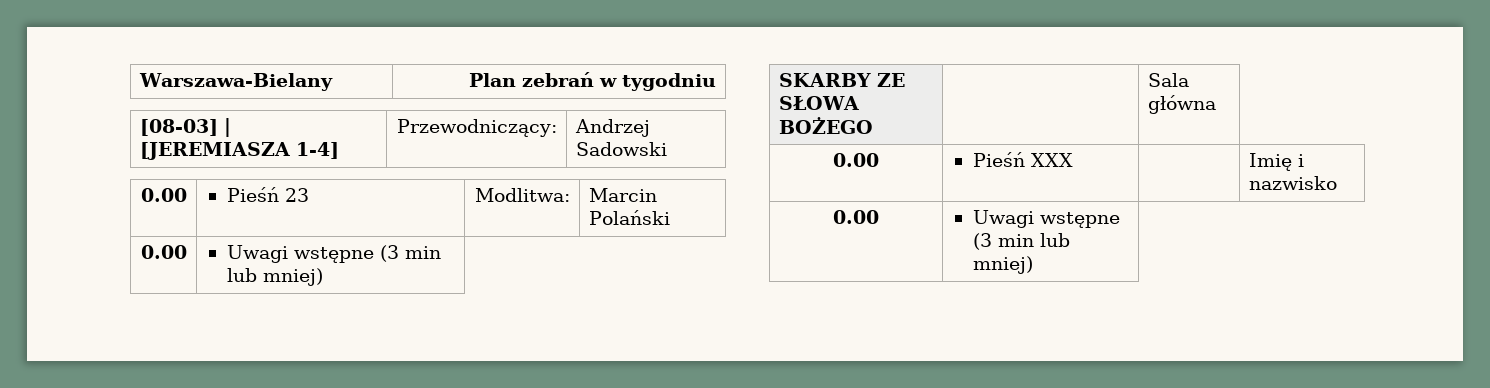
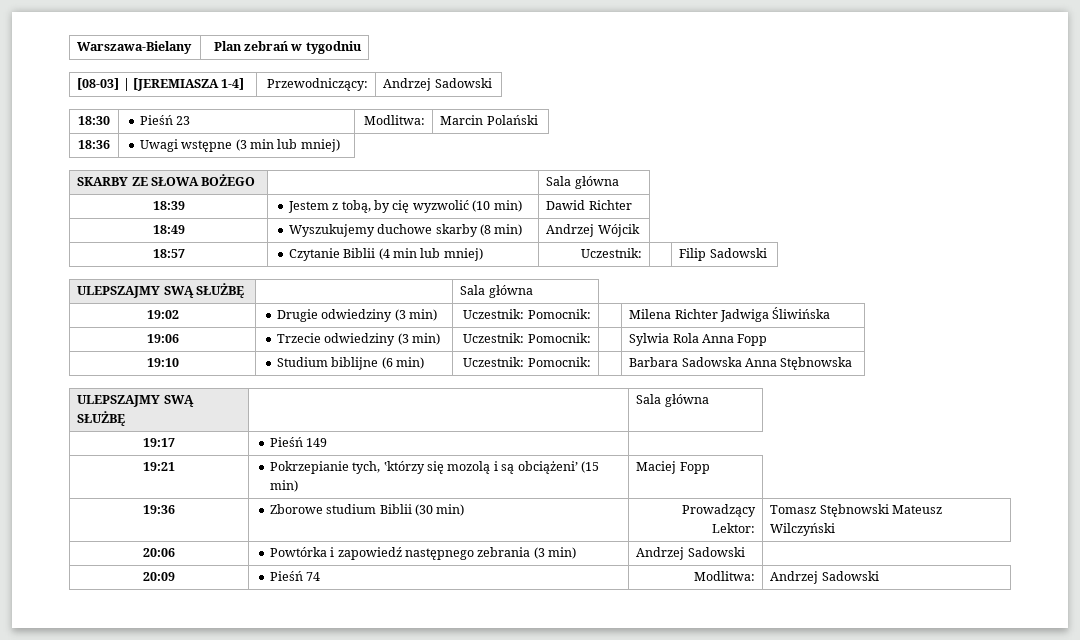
[140,188,187,202] 0.00 -> [78,116,110,125] 18:30
[140,245,187,259] 0.00 -> [78,140,110,149] 18:36
[833,153,879,167] [972,152,1073,167] [1248,153,1304,171] [1248,176,1337,190] [833,210,879,224] [972,210,1120,228] [972,233,1070,250] [972,256,1033,274] 0.00 | Pieśń XXX | | Imię i nazwisko // 0.00 | Uwagi wstępne (3 min lub mniej) -> [152,201,185,210] [287,200,522,213] [546,200,632,210] [152,225,185,234] [288,224,523,237] [546,224,640,237] [152,249,185,258] [288,248,483,261] [580,248,642,258] [679,248,767,261] [77,283,244,298] [460,285,533,298] [146,310,179,319] [276,309,438,322] [463,309,591,319] [629,307,831,322] [146,334,179,343] [276,333,441,346] [463,333,591,343] [629,333,768,346] [146,358,179,367] [276,357,425,370] [463,357,591,367] [629,357,853,370] [77,395,194,407] [77,411,126,426] [636,394,709,407] [143,438,175,447] [269,437,328,447] [143,462,175,471] [269,461,599,474] [269,480,298,492] [636,461,710,474] [143,505,175,514] [269,504,465,516] [681,504,756,517] [711,523,755,533] [770,504,942,517] [770,523,836,536] [143,548,175,557] [269,547,577,560] [636,547,745,560] [143,572,175,581] [269,571,321,581] [693,571,755,581] [770,571,879,584] 18:39 | Jestem z tobą, by cię wyzwolić (10 min) | Dawid Richter // 18:49 | Wyszukujemy duchowe skarby (8 min) | Andrzej Wójcik // 18:57 | Czytanie Biblii (4 min lub mniej) | Uczestnik: | | Filip Sadowski // ULEPSZAJMY SWĄ SŁUŻBĘ | | Sala główna // 19:02 | Drugie odwiedziny (3 min) | Uczestnik: Pomocnik: | | Milena Richter Jadwiga Śliwińska // 19:06 | Trzecie odwiedziny (3 min) | Uczestnik: Pomocnik: | | Sylwia Rola Anna Fopp // 19:10 | Studium biblijne (6 min) | Uczestnik: Pomocnik: | | Barbara Sadowska Anna Stębnowska // ULEPSZAJMY SWĄ SŁUŻBĘ | | Sala główna // 19:17 | Pieśń 149 // 19:21 | Pokrzepianie tych, ‛którzy się mozolą i są obciążeni’ (15 min) | Maciej Fopp // 19:36 | Zborowe studium Biblii (30 min) | Prowadzący Lektor: | Tomasz Stębnowski Mateusz Wilczyński // 20:06 | Powtórka i zapowiedź następnego zebrania (3 min) | Andrzej Sadowski // 20:09 | Pieśń 74 | Modlitwa: | Andrzej Sadowski

